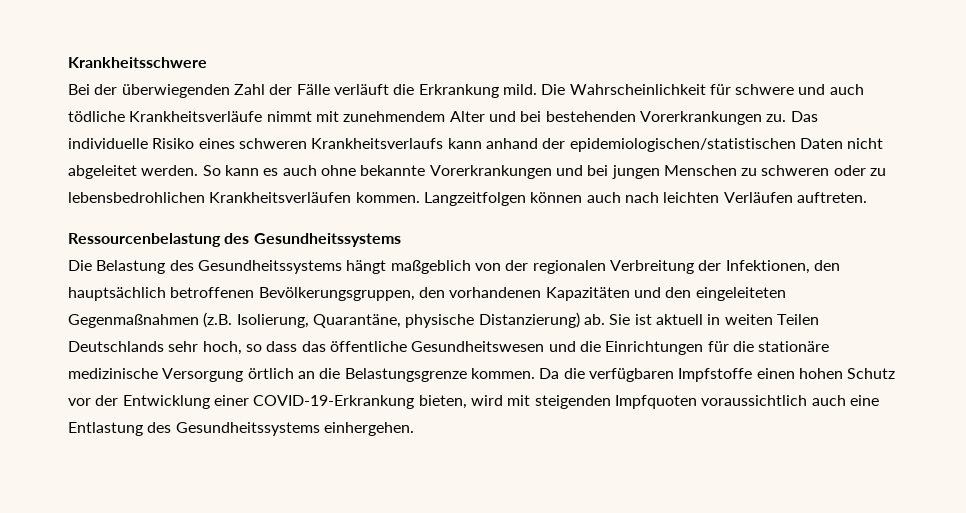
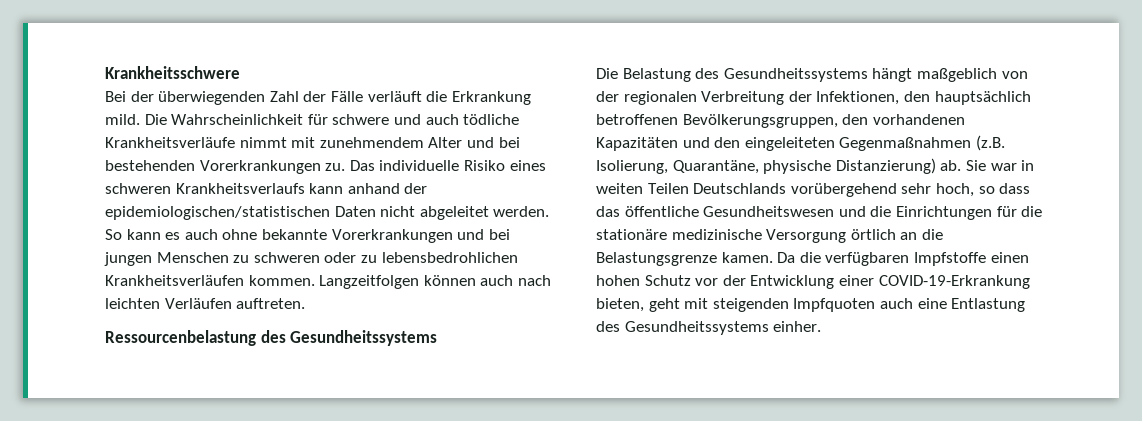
[634,314,703,325] ist aktuell -> [990,163,1017,171] war
(164, 346) none -> [790,183,897,197] vorübergehend
[470,368,535,379] kommen. -> [721,252,773,263] kamen.
[470,395,503,406] wird -> [648,298,680,312] geht
[701,395,808,406] voraussichtlich -> (876, 305) none
[323,422,414,436] einhergehen. -> [773,321,822,332] einher.

